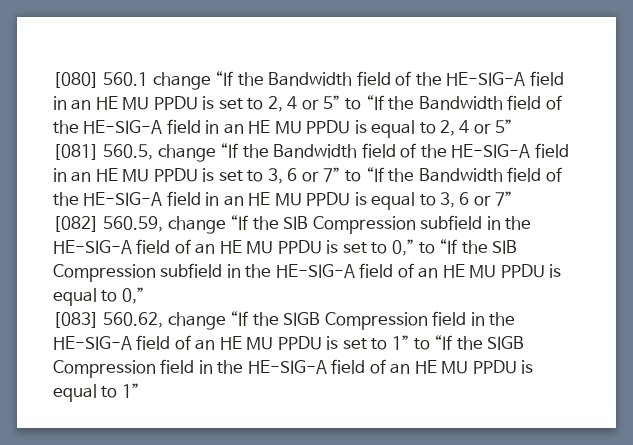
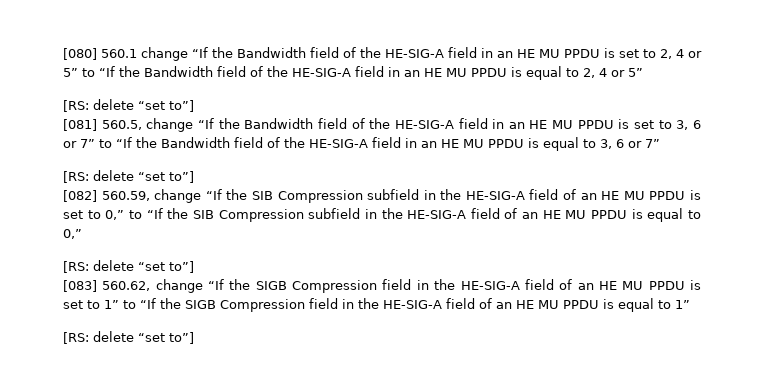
(514, 126) none -> [63,99,194,112] // [RS: delete “set to”]
(514, 198) none -> [63,170,194,183] // [RS: delete “set to”]
(145, 295) none -> [63,260,194,273] // [RS: delete “set to”]
(140, 390) none -> [63,331,194,344] // [RS: delete “set to”]

